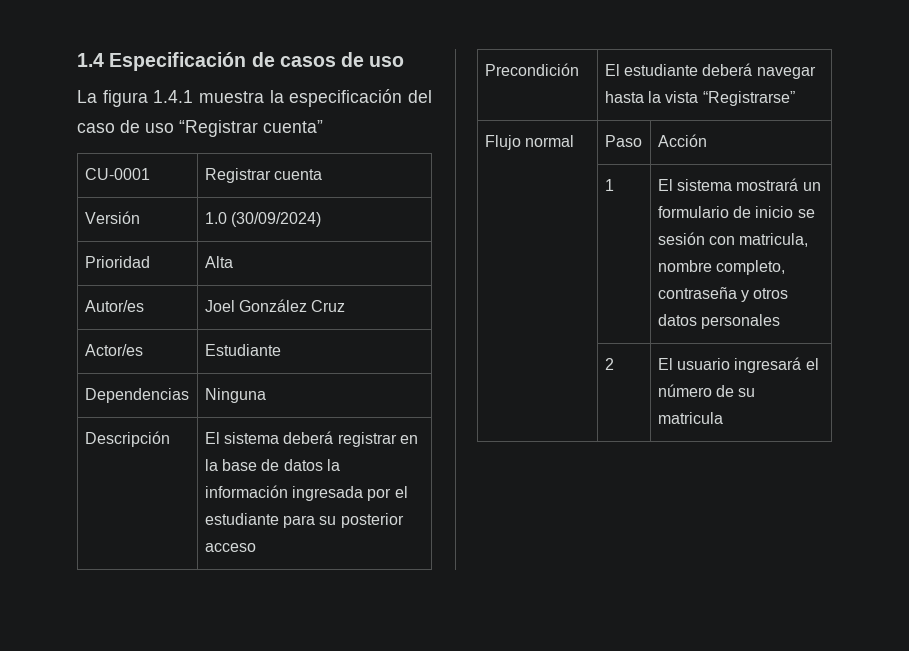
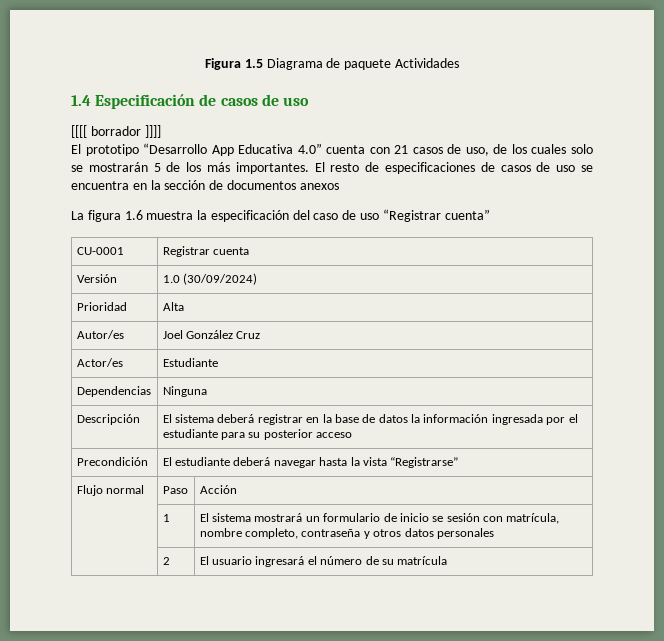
(77, 60) none -> [205,58,459,70] Figura 1.5 Diagrama de paquete Actividades //
(405, 61) none -> [71,125,161,138] [71,143,593,156] [71,162,594,174] [71,180,339,190] // [[[[ borrador ]]]] // El prototipo “Desarrollo App Educativa 4.0” cuenta con 21 casos de uso, de los cuales solo se mostrarán 5 de los más importantes. El resto de especificaciones de casos de uso se encuentra en la sección de documentos anexos
[153,90,194,103] 1.4.1 -> [124,210,143,220] 1.6
[739,233,809,247] matricula, -> [506,513,560,524] matrícula,
[657,412,723,424] matricula -> [397,556,448,565] matrícula

